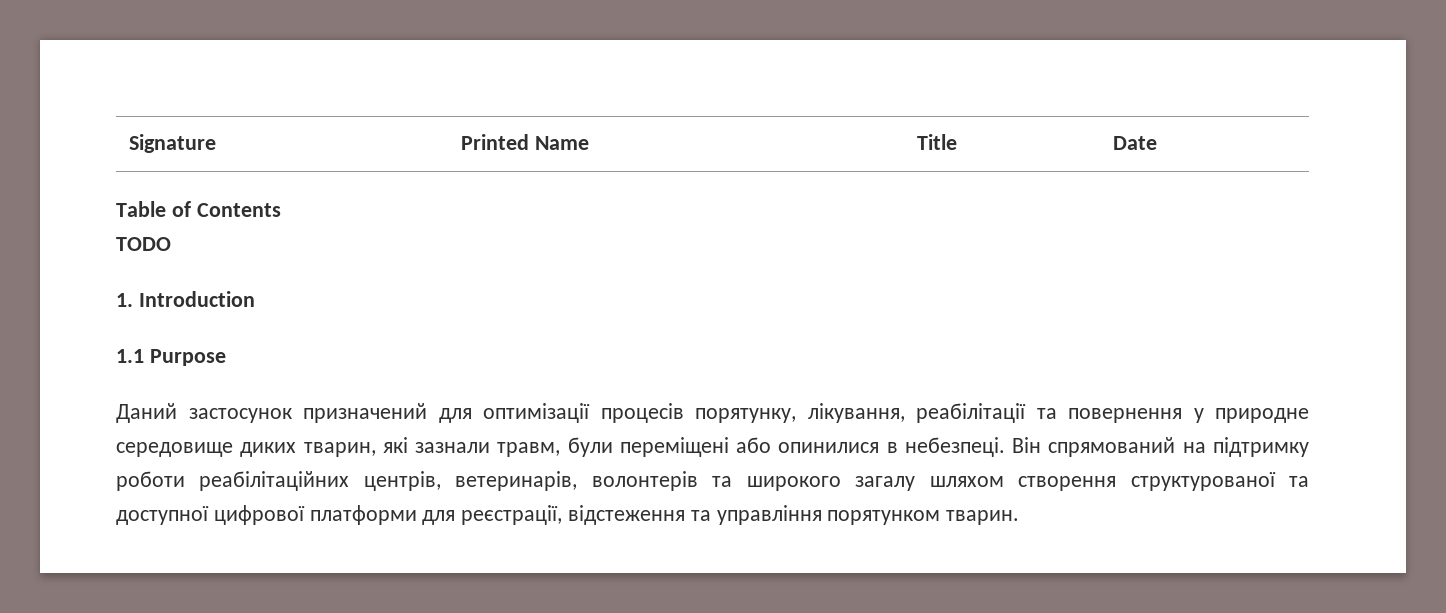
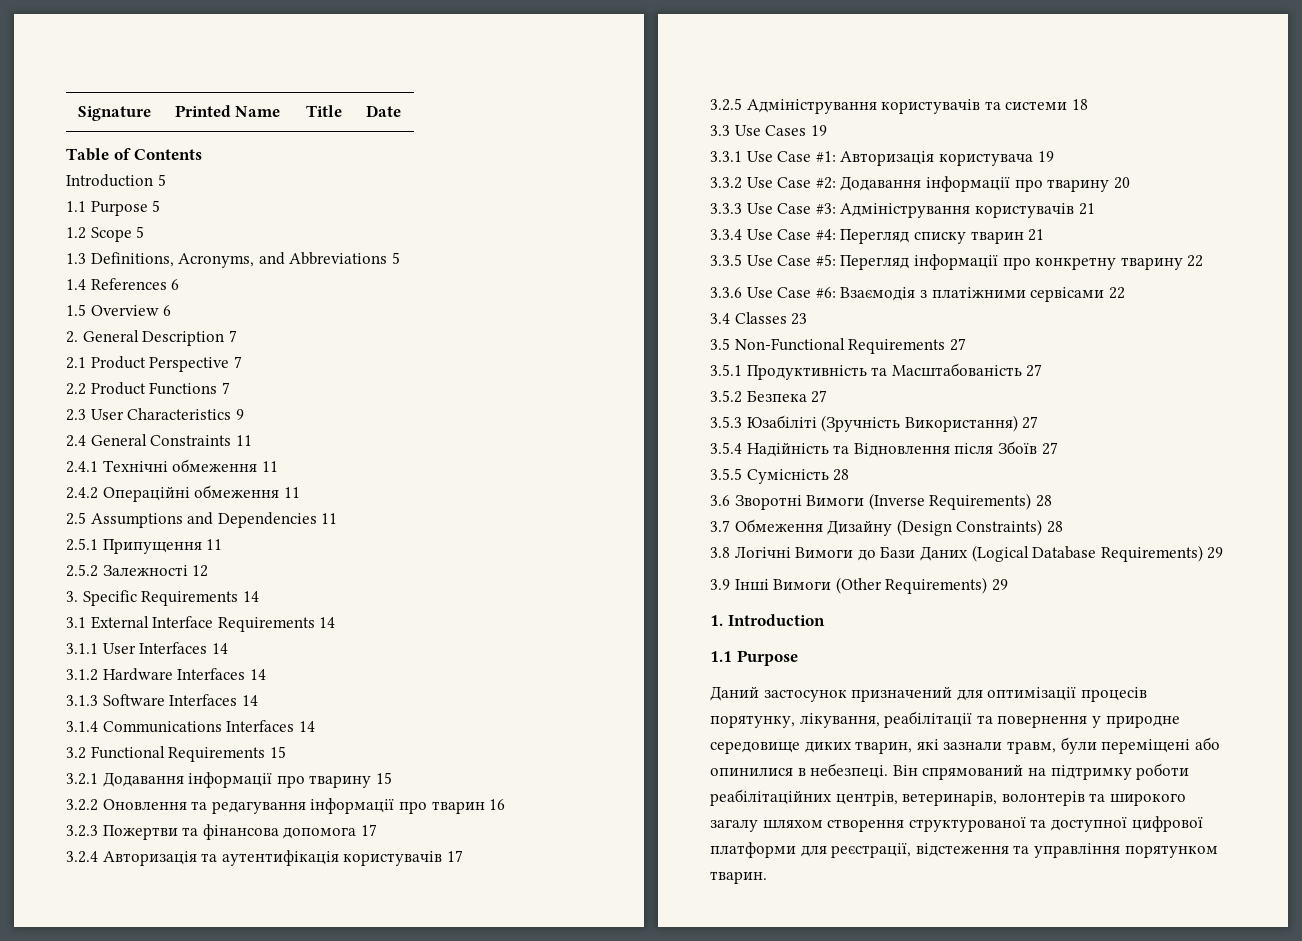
[116,237,171,251] TODO -> [66,174,166,187] [66,200,161,216] [66,226,145,242] [66,252,400,268] [66,278,180,290] [66,304,172,316] [66,330,237,346] [66,356,242,372] [66,382,230,395] [66,408,244,421] [66,434,252,447] [66,459,278,473] [66,485,300,502] [66,512,338,528] [66,538,223,554] [66,564,209,577] [66,590,259,606] [66,616,336,632] [66,642,228,654] [66,668,266,681] [66,694,258,706] [66,720,315,733] [66,746,286,762] [66,772,392,788] [66,798,506,814] [66,824,377,840] [66,850,463,866] [710,98,1088,114] [710,125,827,136] [710,151,1054,166] [710,176,1130,192] [710,203,1095,218] [710,229,1045,244] [710,254,1204,270] [710,287,1125,302] [710,312,808,325] [710,338,966,354] [710,363,1043,380] [710,390,828,403] [710,415,1039,432] [710,441,1058,457] [710,468,850,484] [710,493,1052,510] [710,519,1063,536] [710,545,1224,562] [710,577,1008,594] Introduction 5 // 1.1 Purpose 5 // 1.2 Scope 5 // 1.3 Definitions, Acronyms, and Abbreviations 5 // 1.4 References 6 // 1.5 Overview 6 // 2. General Description 7 // 2.1 Product Perspective 7 // 2.2 Product Functions 7 // 2.3 User Characteristics 9 // 2.4 General Constraints 11 // 2.4.1 Технічні обмеження 11 // 2.4.2 Операційні обмеження 11 // 2.5 Assumptions and Dependencies 11 // 2.5.1 Припущення 11 // 2.5.2 Залежності 12 // 3. Specific Requirements 14 // 3.1 External Interface Requirements 14 // 3.1.1 User Interfaces 14 // 3.1.2 Hardware Interfaces 14 // 3.1.3 Software Interfaces 14 // 3.1.4 Communications Interfaces 14 // 3.2 Functional Requirements 15 // 3.2.1 Додавання інформації про тварину 15 // 3.2.2 Оновлення та редагування інформації про тварин 16 // 3.2.3 Пожертви та фінансова допомога 17 // 3.2.4 Авторизація та аутентифікація користувачів 17 // 3.2.5 Адміністрування користувачів та системи 18 // 3.3 Use Cases 19 // 3.3.1 Use Case #1: Авторизація користувача 19 // 3.3.2 Use Case #2: Додавання інформації про тварину 20 // 3.3.3 Use Case #3: Адміністрування користувачів 21 // 3.3.4 Use Case #4: Перегляд списку тварин 21 // 3.3.5 Use Case #5: Перегляд інформації про конкретну тварину 22 // 3.3.6 Use Case #6: Взаємодія з платіжними сервісами 22 // 3.4 Classes 23 // 3.5 Non-Functional Requirements 27 // 3.5.1 Продуктивність та Масштабованість 27 // 3.5.2 Безпека 27 // 3.5.3 Юзабіліті (Зручність Використання) 27 // 3.5.4 Надійність та Відновлення після Збоїв 27 // 3.5.5 Сумісність 28 // 3.6 Зворотні Вимоги (Inverse Requirements) 28 // 3.7 Обмеження Дизайну (Design Constraints) 28 // 3.8 Логічні Вимоги до Бази Даних (Logical Database Requirements) 29 // 3.9 Інші Вимоги (Other Requirements) 29

